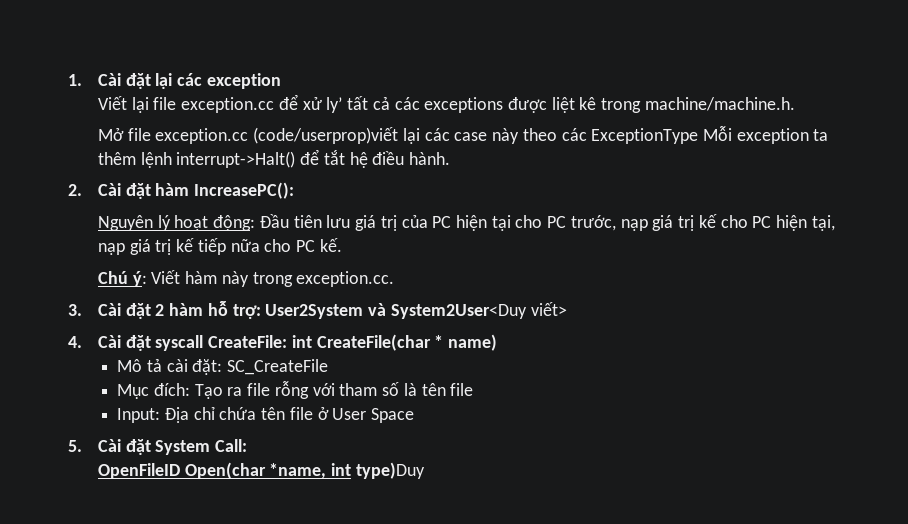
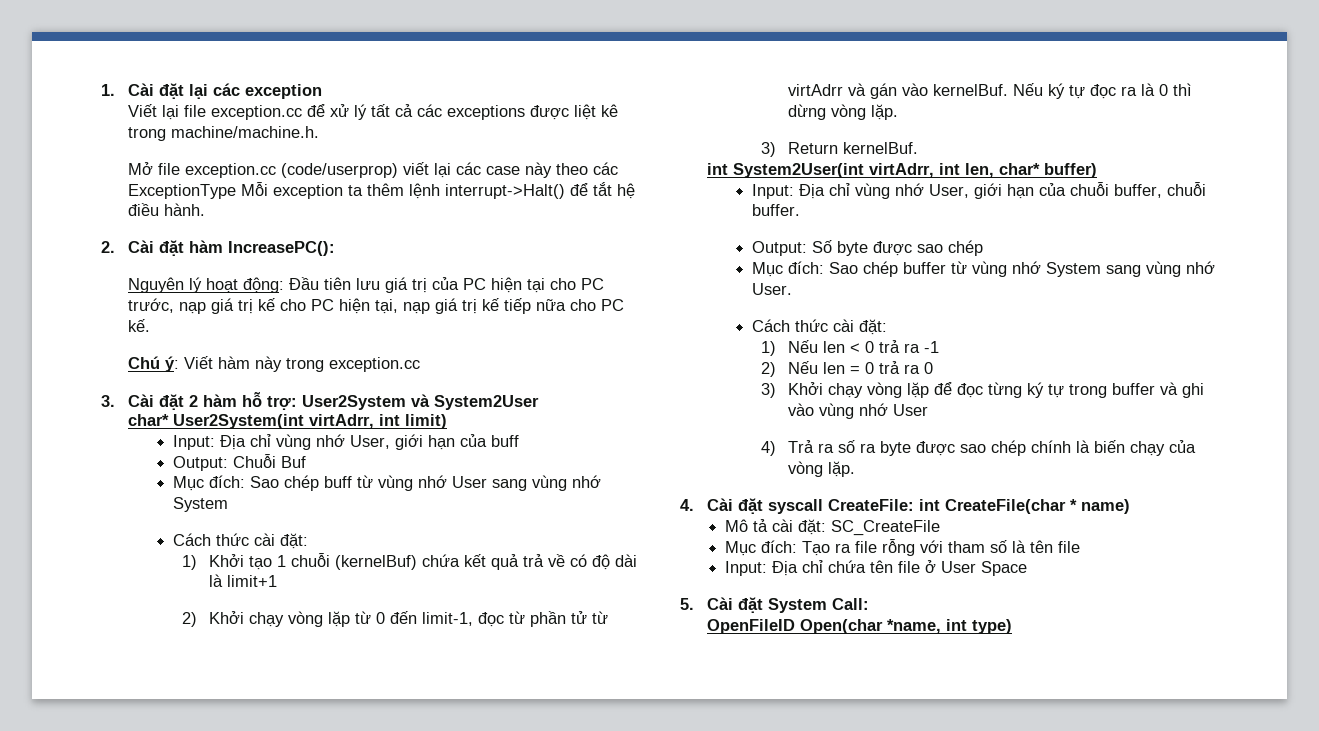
[326,97,343,113] ly’ -> [353,104,367,120] lý
[253,127,399,144] (code/userprop)viết -> [280,162,429,178] (code/userprop) viết
[296,271,395,287] exception.cc. -> [328,357,420,372] exception.cc
[390,302,567,319] System2User<Duy viết> -> [433,395,539,410] [127,414,447,429] [172,434,519,450] [172,454,306,471] [172,475,601,491] [172,497,228,512] [172,533,308,549] [181,553,637,570] [208,574,277,587] [181,611,608,627] [787,83,1192,99] [787,104,898,120] [760,142,918,157] [706,163,1097,178] [751,182,1206,199] [751,204,800,216] [751,240,983,256] [751,261,1215,277] [751,283,792,295] [751,319,887,335] [760,340,939,356] [760,361,933,377] [760,382,1204,398] [787,403,928,419] [760,440,1196,456] [787,461,855,477] System2User // char* User2System(int virtAdrr, int limit) // Input: Địa chỉ vùng nhớ User, giới hạn của buff // Output: Chuỗi Buf // Mục đích: Sao chép buff từ vùng nhớ User sang vùng nhớ System // Cách thức cài đặt: // 1) Khởi tạo 1 chuỗi (kernelBuf) chứa kết quả trả về có độ dài là limit+1 // 2) Khởi chạy vòng lặp từ 0 đến limit-1, đọc từ phần tử từ virtAdrr và gán vào kernelBuf. Nếu ký tự đọc ra là 0 thì dừng vòng lặp. // 3) Return kernelBuf. // int System2User(int virtAdrr, int len, char* buffer) // Input: Địa chỉ vùng nhớ User, giới hạn của chuỗi buffer, chuỗi buffer. // Output: Số byte được sao chép // Mục đích: Sao chép buffer từ vùng nhớ System sang vùng nhớ User. // Cách thức cài đặt: // 1) Nếu len < 0 trả ra -1 // 2) Nếu len = 0 trả ra 0 // 3) Khởi chạy vòng lặp để đọc từng ký tự trong buffer và ghi vào vùng nhớ User // 4) Trả ra số ra byte được sao chép chính là biến chạy của vòng lặp.
[355,462,425,479] type)Duy -> [971,619,1012,634] type)

